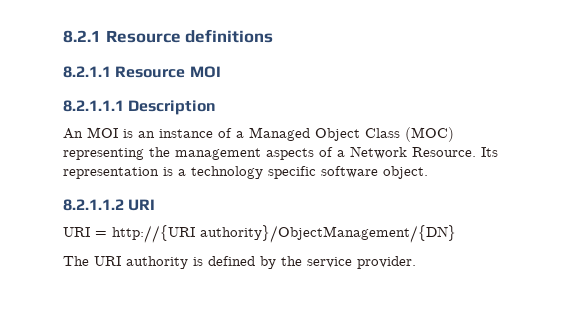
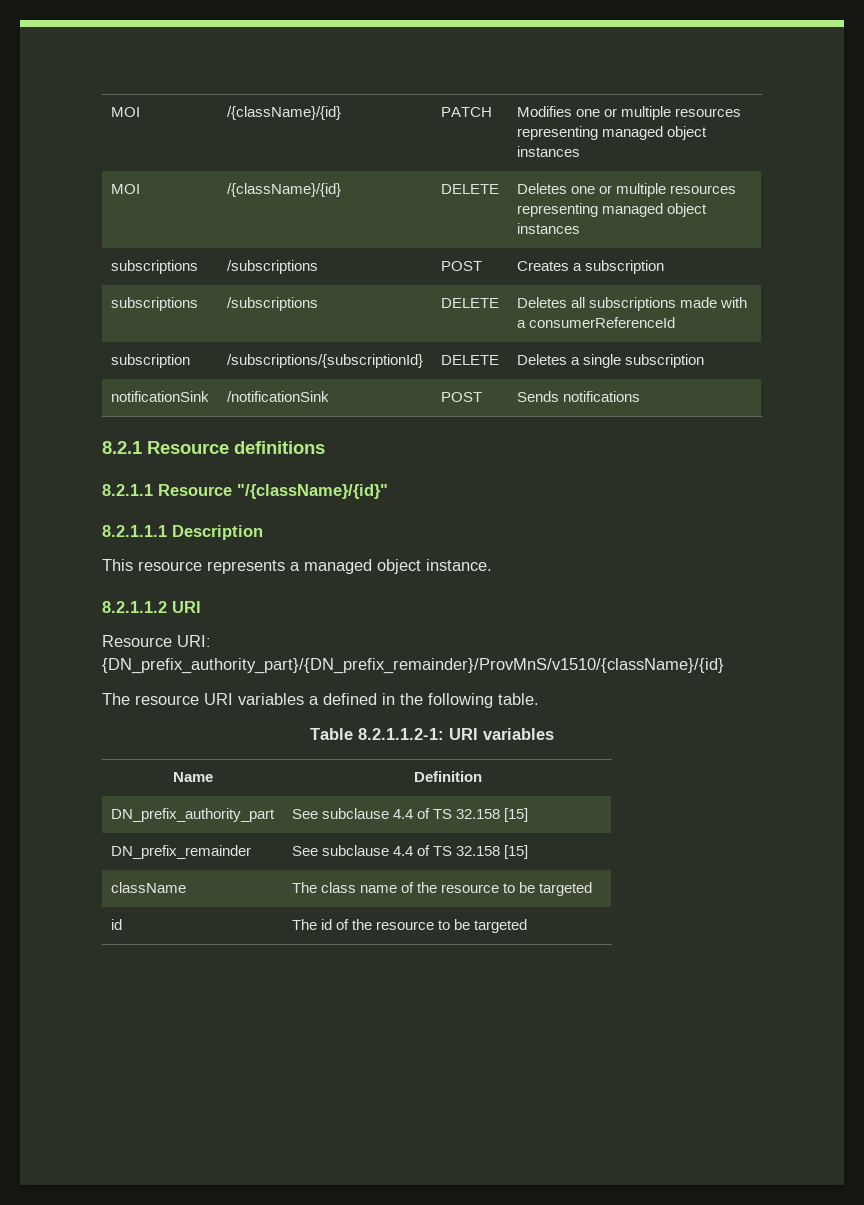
(63, 36) none -> [110,107,140,117] [226,106,341,120] [440,107,492,117] [516,106,741,120] [516,126,707,140] [516,146,580,157] [110,184,140,194] [226,183,341,197] [440,184,499,194] [516,183,736,197] [516,203,707,217] [516,223,580,234] [110,260,198,274] [226,260,318,274] [440,261,482,271] [516,260,664,274] [110,297,198,311] [226,297,318,311] [440,298,499,308] [516,297,747,311] [516,317,675,328] [110,354,190,368] [226,354,423,368] [440,355,499,365] [516,354,704,368] [110,391,209,402] [226,391,329,402] [440,392,482,402] [516,391,640,402] MOI | /{className}/{id} | PATCH | Modifies one or multiple resources representing managed object instances // MOI | /{className}/{id} | DELETE | Deletes one or multiple resources representing managed object instances // subscriptions | /subscriptions | POST | Creates a subscription // subscriptions | /subscriptions | DELETE | Deletes all subscriptions made with a consumerReferenceId // subscription | /subscriptions/{subscriptionId} | DELETE | Deletes a single subscription // notificationSink | /notificationSink | POST | Sends notifications //
[189,66,221,78] MOI -> [237,484,388,499] "/{className}/{id}"
[63,127,454,142] [63,146,498,160] [63,166,428,179] [63,199,156,211] [63,225,456,243] [63,256,416,269] An MOI is an instance of a Managed Object Class (MOC) representing the management aspects of a Network Resource. Its representation is a technology specific software object. // 8.2.1.1.2 URI // URI = http://{URI authority}/ObjectManagement/{DN} // The URI authority is defined by the service provider. -> [102,559,492,574] [102,601,201,613] [102,635,211,647] [102,658,724,674] [102,693,539,708] [310,728,554,740] [173,772,213,782] [413,771,482,782] [110,808,275,822] [291,808,528,822] [110,845,251,859] [291,845,528,859] [110,882,186,893] [291,882,592,896] [110,919,122,930] [291,919,527,933] This resource represents a managed object instance. // 8.2.1.1.2 URI // Resource URI: {DN_prefix_authority_part}/{DN_prefix_remainder}/ProvMnS/v1510/{className}/{id} // The resource URI variables a defined in the following table. // Table 8.2.1.1.2-1: URI variables // Name | Definition // DN_prefix_authority_part | See subclause 4.4 of TS 32.158 [15] // DN_prefix_remainder | See subclause 4.4 of TS 32.158 [15] // className | The class name of the resource to be targeted // id | The id of the resource to be targeted

